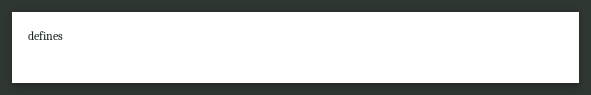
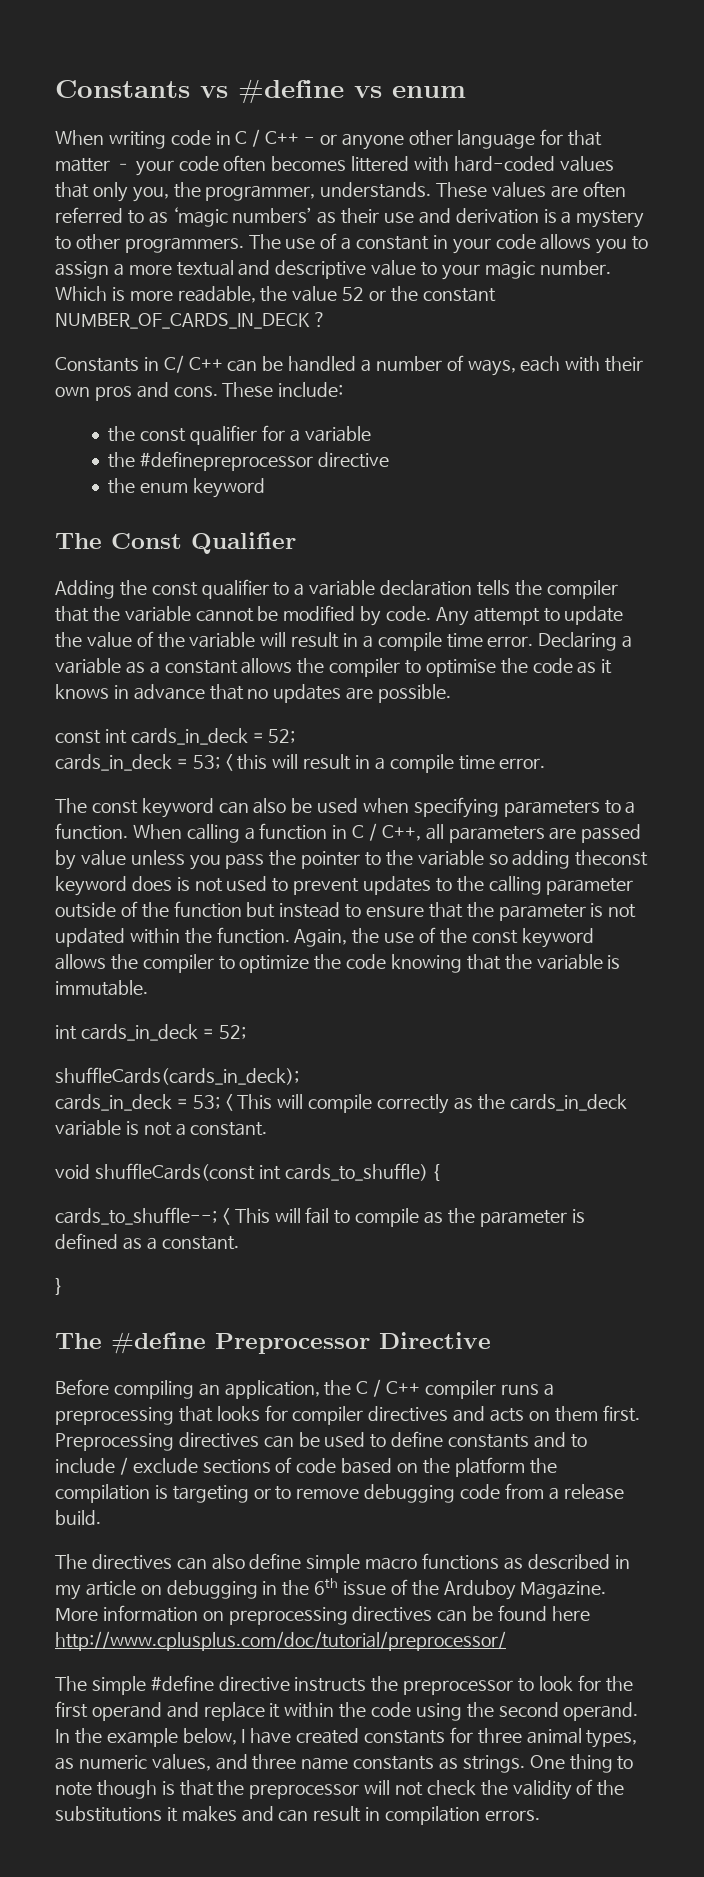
[28,31,63,40] defines -> [55,79,466,103] [55,129,603,150] [55,155,614,176] [55,181,626,202] [55,207,645,228] [55,233,649,254] [55,260,611,280] [55,286,496,303] [55,312,326,329] [55,355,644,376] [55,382,344,401] [108,425,371,445] [108,451,390,471] [108,478,266,498] [55,532,296,554] [55,579,618,599] [55,605,624,626] [55,631,633,651] [55,658,613,677] [55,684,452,703] [55,728,296,745] [55,754,546,773] [55,797,636,818] [55,823,642,843] [55,850,649,870] [55,876,634,896] [55,901,637,921] [55,927,594,948] [55,954,621,973] [55,980,148,996] [55,1024,246,1041] [55,1067,299,1085] [55,1094,627,1114] [55,1120,268,1136] [55,1163,441,1181] [55,1207,585,1227] [55,1233,239,1250] [55,1278,63,1295] [55,1332,491,1354] [55,1379,554,1399] [55,1405,640,1425] [55,1431,587,1451] [55,1457,557,1477] [55,1483,624,1503] [55,1510,101,1525] [55,1553,630,1573] [55,1578,607,1600] [55,1605,590,1625] [55,1631,506,1651] [55,1675,633,1695] [55,1701,639,1721] [55,1727,638,1748] [55,1754,634,1773] [55,1779,625,1800] [55,1806,540,1825] Constants vs #define vs enum // When writing code in C / C++ - or anyone other language for that matter – your code often becomes littered with hard-coded values that only you, the programmer, understands. These values are often referred to as ‘magic numbers’ as their use and derivation is a mystery to other programmers. The use of a constant in your code allows you to assign a more textual and descriptive value to your magic number. Which is more readable, the value 52 or the constant NUMBER_OF_CARDS_IN_DECK ? // Constants in C/ C++ can be handled a number of ways, each with their own pros and cons. These include: // the const qualifier for a variable // the #definepreprocessor directive // the enum keyword // The Const Qualifier // Adding the const qualifier to a variable declaration tells the compiler that the variable cannot be modified by code. Any attempt to update the value of the variable will result in a compile time error. Declaring a variable as a constant allows the compiler to optimise the code as it knows in advance that no updates are possible. // const int cards_in_deck = 52; // cards_in_deck = 53; < this will result in a compile time error. // The const keyword can also be used when specifying parameters to a function. When calling a function in C / C++, all parameters are passed by value unless you pass the pointer to the variable so adding theconst keyword does is not used to prevent updates to the calling parameter outside of the function but instead to ensure that the parameter is not updated within the function. Again, the use of the const keyword allows the compiler to optimize the code knowing that the variable is immutable. // int cards_in_deck = 52; // shuffleCards(cards_in_deck); // cards_in_deck = 53; < This will compile correctly as the cards_in_deck variable is not a constant. // void shuffleCards(const int cards_to_shuffle) { // cards_to_shuffle--; < This will fail to compile as the parameter is defined as a constant. // } // The #define Preprocessor Directive // Before compiling an application, the C / C++ compiler runs a preprocessing that looks for compiler directives and acts on them first. Preprocessing directives can be used to define constants and to include / exclude sections of code based on the platform the compilation is targeting or to remove debugging code from a release build. // The directives can also define simple macro functions as described in my article on debugging in the 6th issue of the Arduboy Magazine. More information on preprocessing directives can be found here http://www.cplusplus.com/doc/tutorial/preprocessor/ // The simple #define directive instructs the preprocessor to look for the first operand and replace it within the code using the second operand. In the example below, I have created constants for three animal types, as numeric values, and three name constants as strings. One thing to note though is that the preprocessor will not check the validity of the substitutions it makes and can result in compilation errors.

